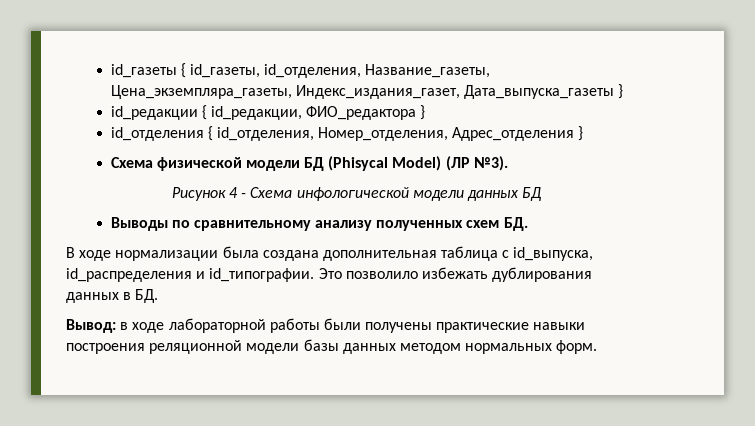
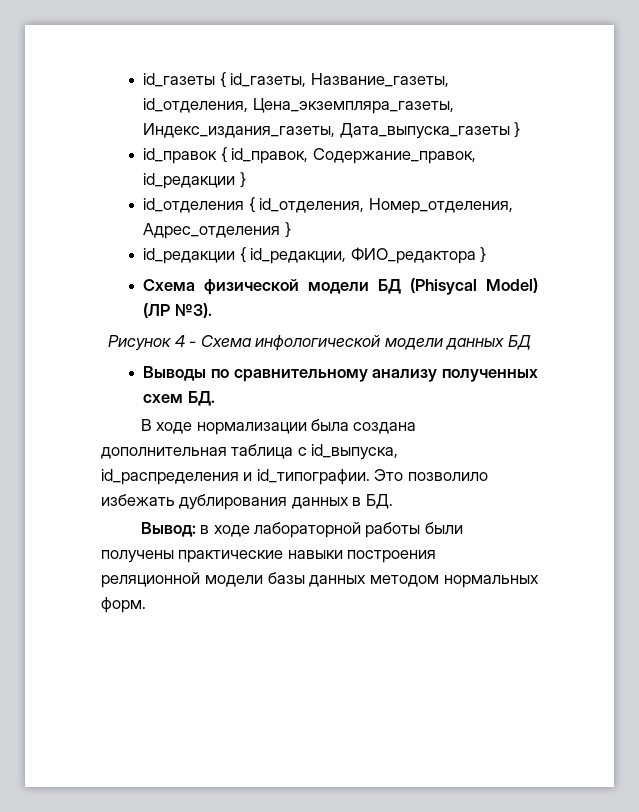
[264,64,491,78] [110,84,624,99] [110,105,417,120] id_отделения, Название_газеты, Цена_экземпляра_газеты, Индекс_издания_газет, Дата_выпуска_газеты } // id_редакции { id_редакции, ФИО_редактора -> [310,73,449,87] [143,98,454,114] [143,122,521,139] [143,147,476,164] [143,173,236,189] Название_газеты, id_отделения, Цена_экземпляра_газеты, Индекс_издания_газеты, Дата_выпуска_газеты } // id_правок { id_правок, Содержание_правок, id_редакции
(584, 133) none -> [143,247,487,264] // id_редакции { id_редакции, ФИО_редактора }

